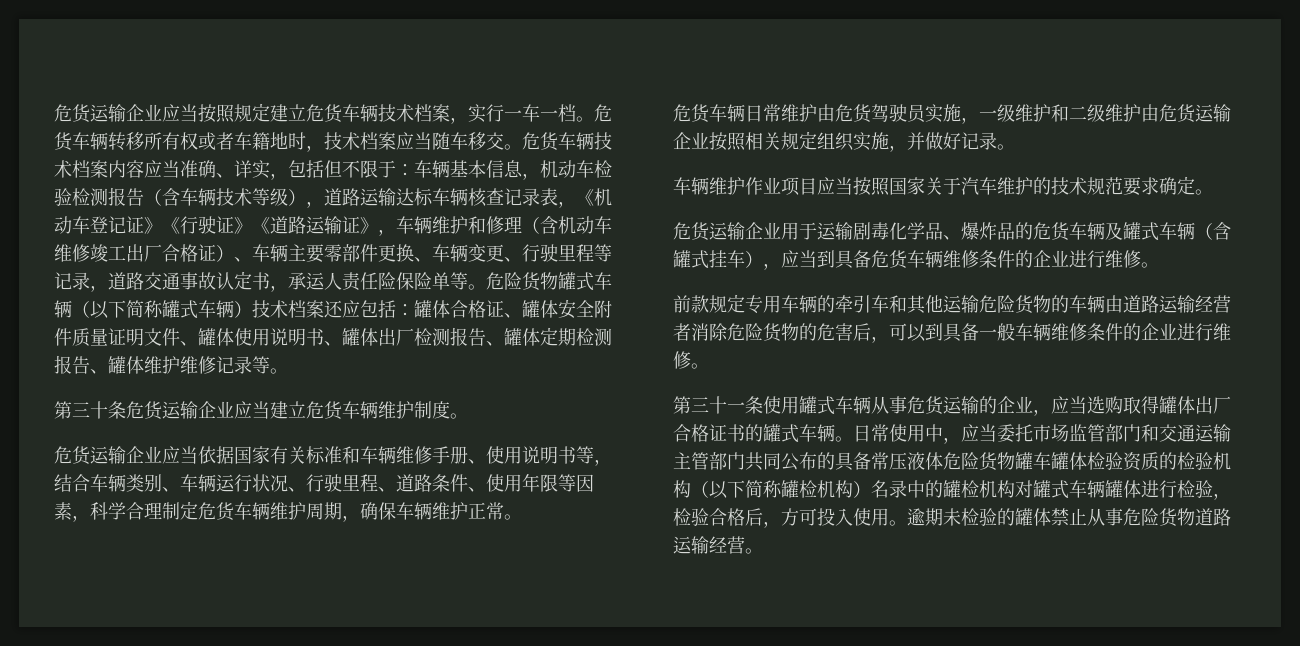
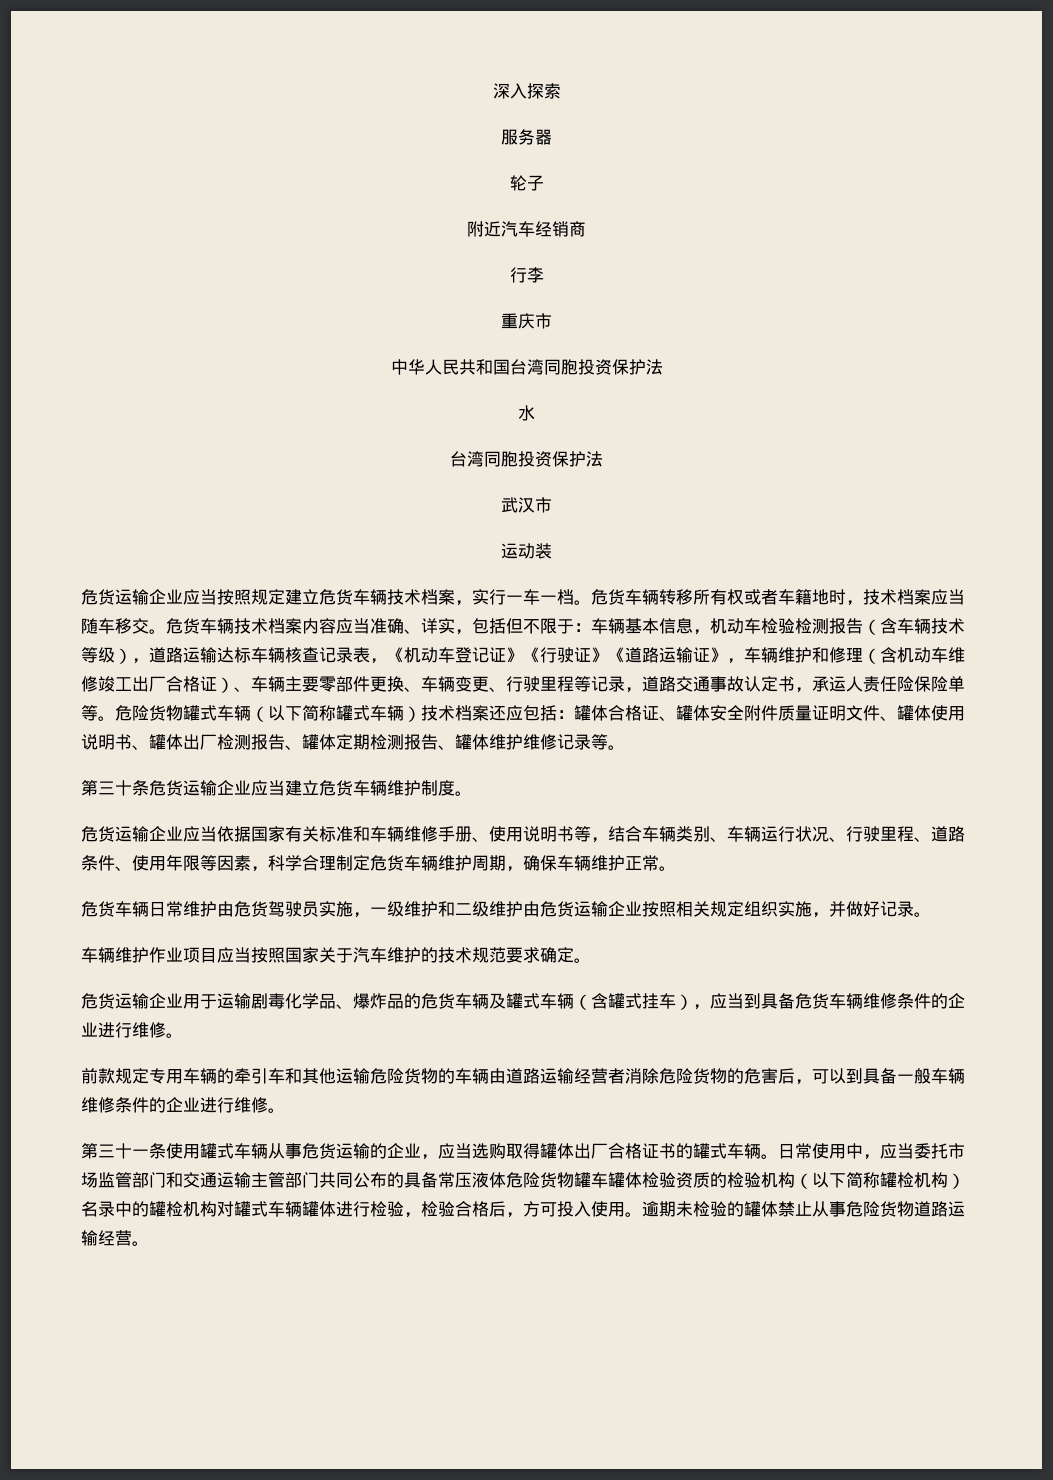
(54, 113) none -> [492,83,561,99] [501,129,552,145] [509,175,544,191] [467,221,586,237] [509,267,544,283] [501,313,552,329] [390,359,663,375] [518,405,535,421] [450,451,603,467] [501,497,552,513] [501,543,552,559] 深入探索 // 服务器 // 轮子 // 附近汽车经销商 // 行李 // 重庆市 // 中华人民共和国台湾同胞投资保护法 // 水 // 台湾同胞投资保护法 // 武汉市 // 运动装 //

